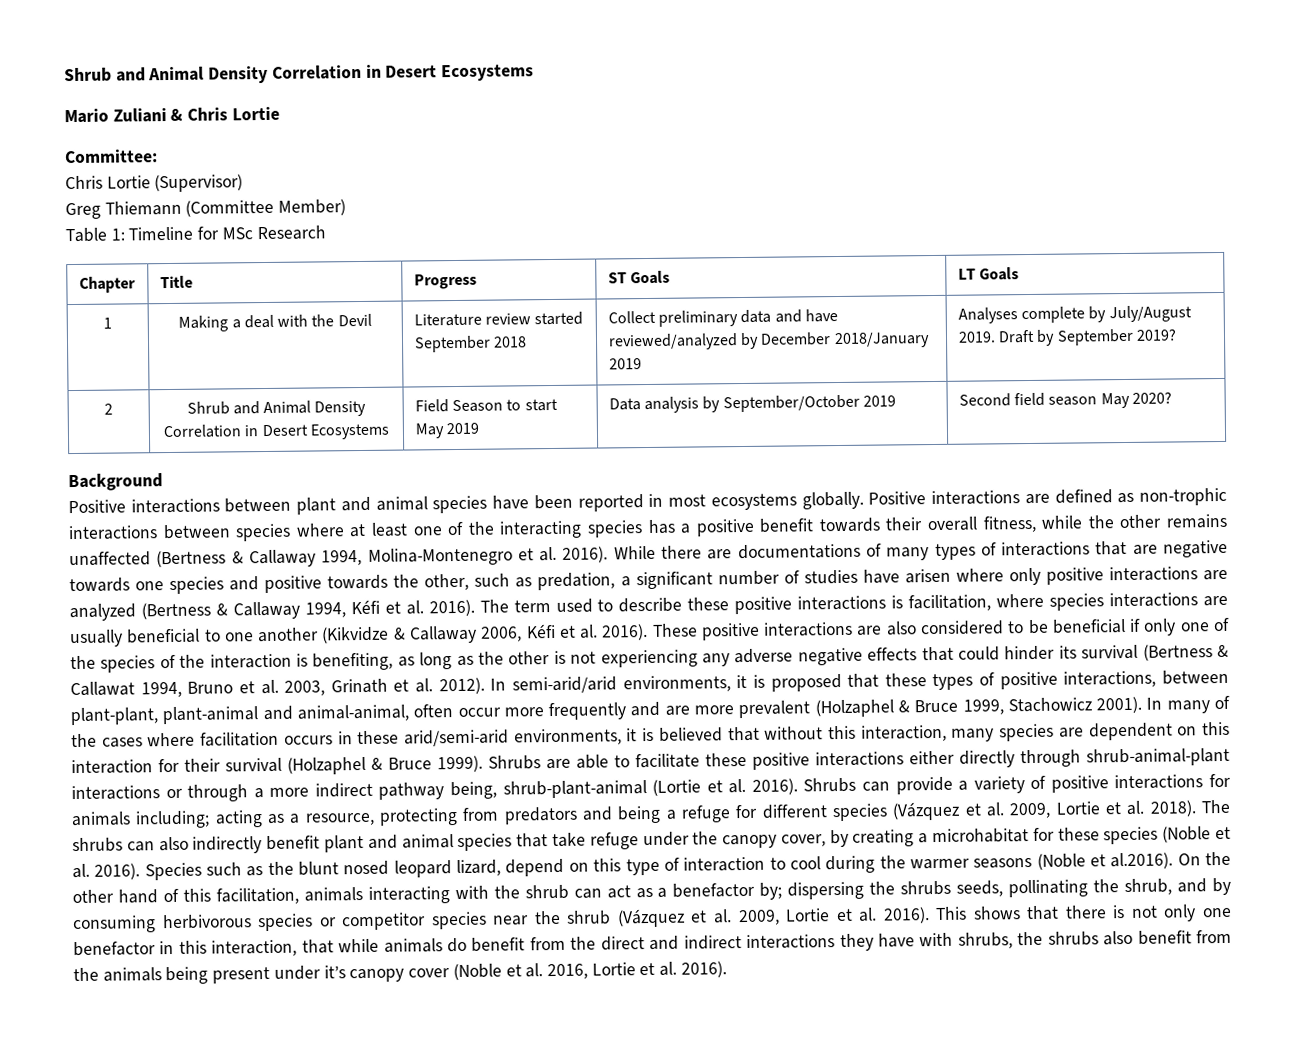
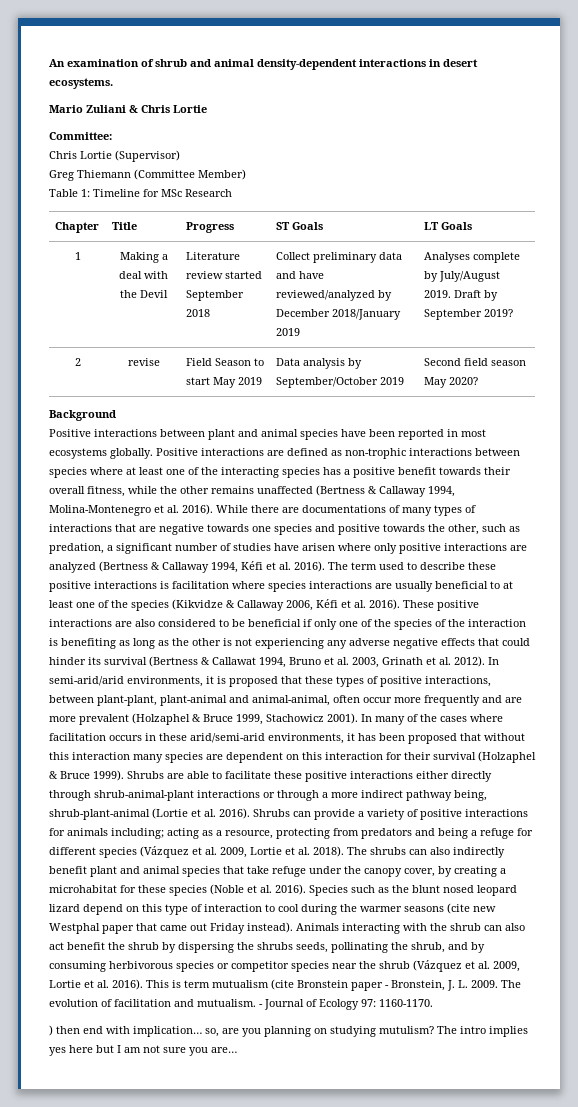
[64,64,535,84] Shrub and Animal Density Correlation in Desert Ecosystems -> [49,59,478,70] [49,78,113,89] An examination of shrub and animal density-dependent interactions in desert ecosystems.
[186,400,367,417] [163,423,390,440] Shrub and Animal Density Correlation in Desert Ecosystems -> [127,358,160,366] revise
[908,594,992,612] facilitation, -> [172,581,229,589] facilitation
[224,627,320,643] one another -> [503,581,513,589] [49,600,169,611] at least one of the species
[312,652,394,671] benefiting, -> [61,638,116,649] benefiting
[642,727,723,742] is believed -> [358,733,457,744] has been proposed
[860,724,947,742] interaction, -> [72,752,130,760] interaction
[456,859,502,877] lizard, -> [49,904,80,912] lizard
[1036,851,1231,870] [72,887,363,905] (Noble et al.2016). On the other hand of this facilitation, animals -> [447,903,496,914] [49,922,339,934] (cite new Westphal paper that came out Friday instead). Animals
[606,882,783,900] act as a benefactor by; -> [505,923,525,931] [49,942,176,953] also act benefit the shrub by
[972,904,1232,922] [73,929,1232,957] [73,961,727,985] shows that there is not only one benefactor in this interaction, that while animals do benefit from the direct and indirect interactions they have with shrubs, the shrubs also benefit from the animals being present under it’s canopy cover (Noble et al. 2016, Lortie et al. 2016). -> [172,979,521,991] [49,999,433,1010] [49,1025,528,1037] [49,1045,237,1056] is term mutualism (cite Bronstein paper - Bronstein, J. L. 2009. The evolution of facilitation and mutualism. - Journal of Ecology 97: 1160-1170. // ) then end with implication… so, are you planning on studying mutulism? The intro implies yes here but I am not sure you are…

